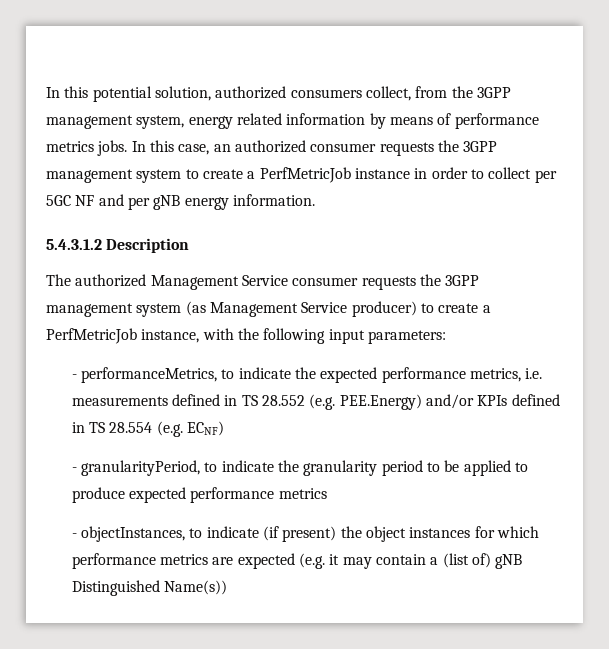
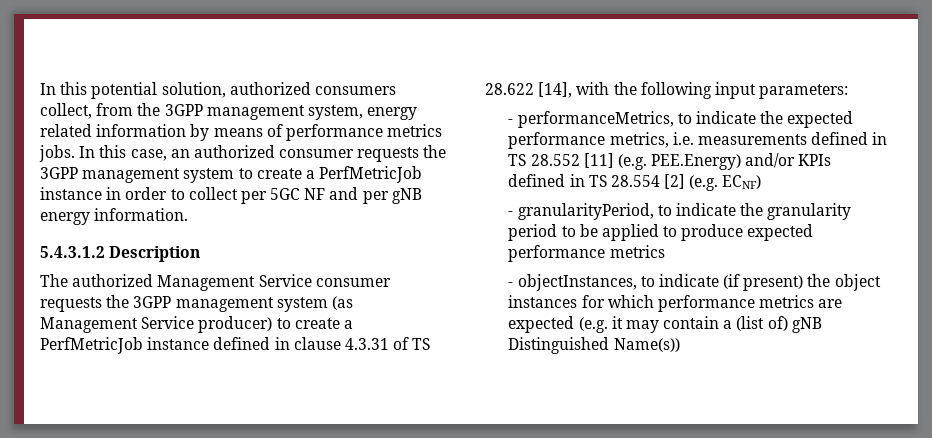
[141,329,200,343] instance, -> [147,337,431,350] [485,82,573,98] instance defined in clause 4.3.31 of TS 28.622 [14],
(306, 400) none -> [583,153,614,168] [11]
(153, 427) none -> [664,174,686,189] [2]

